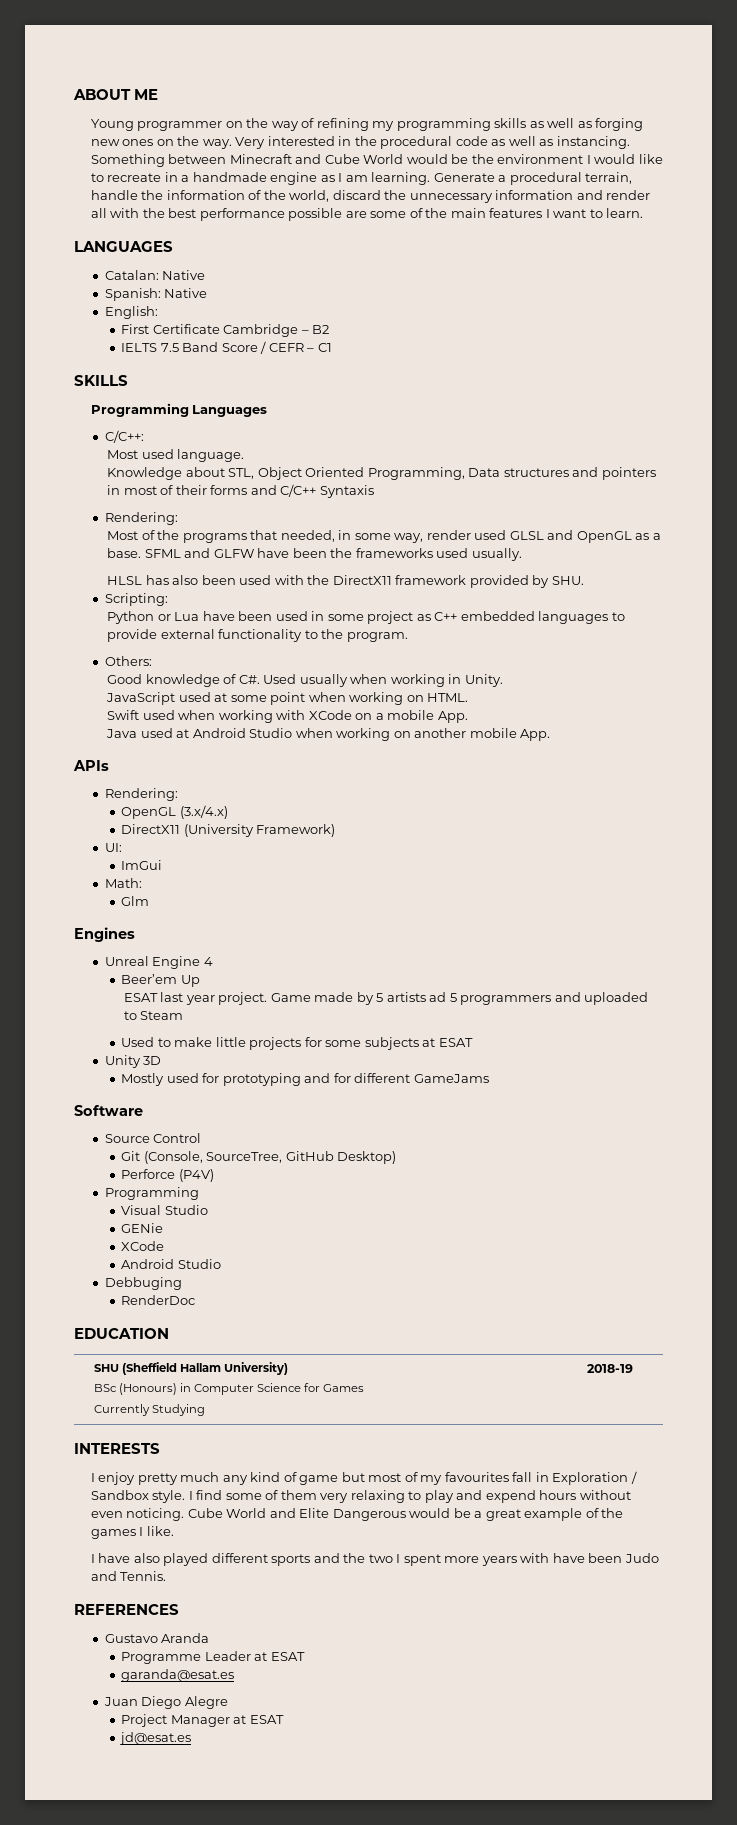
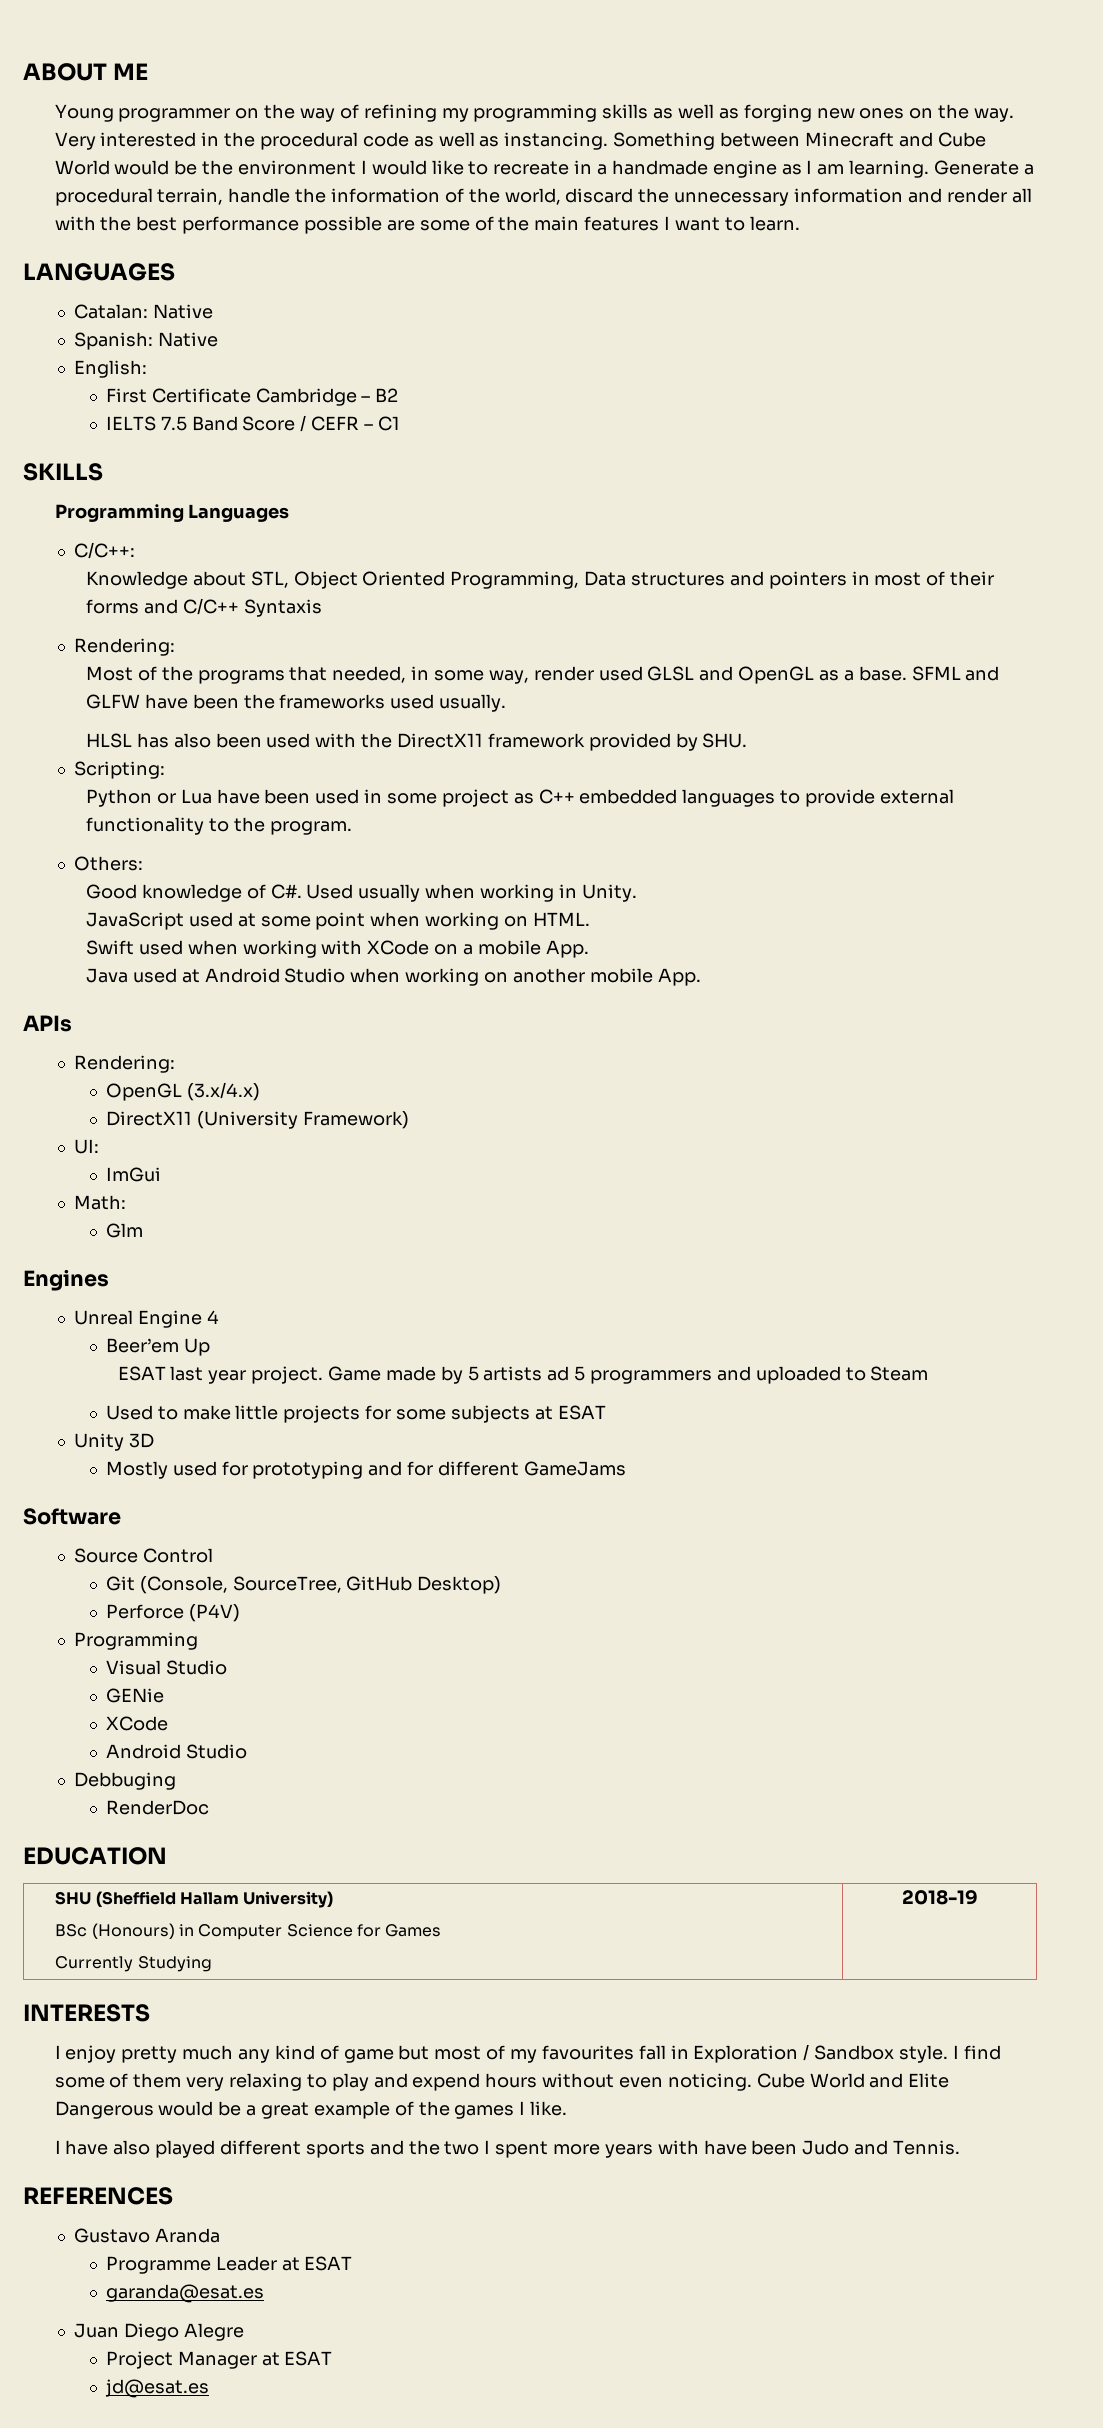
[107,449,245,462] // Most used language. -> (136, 550) none

